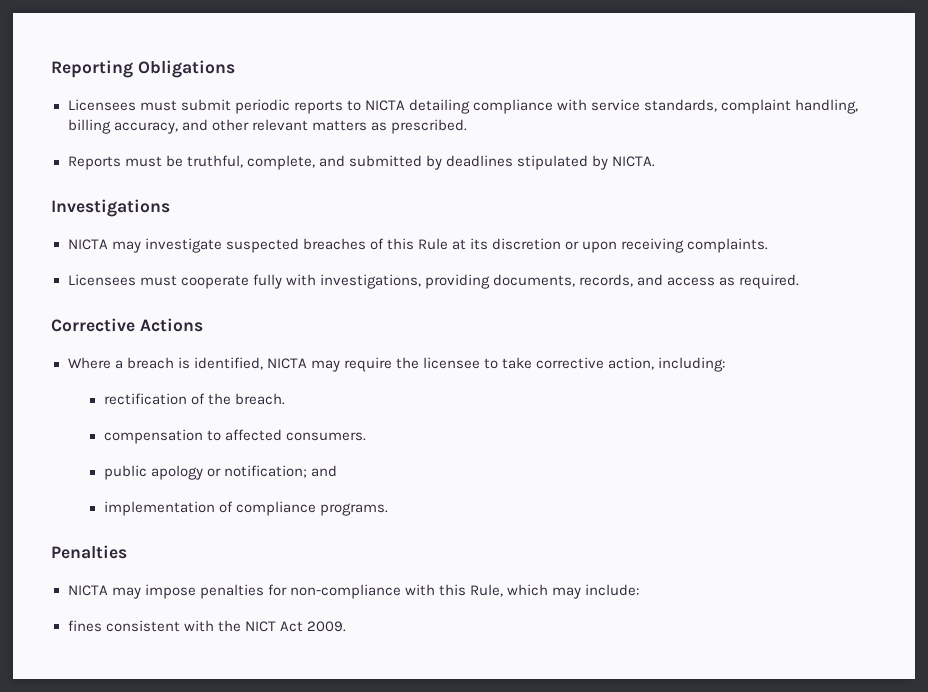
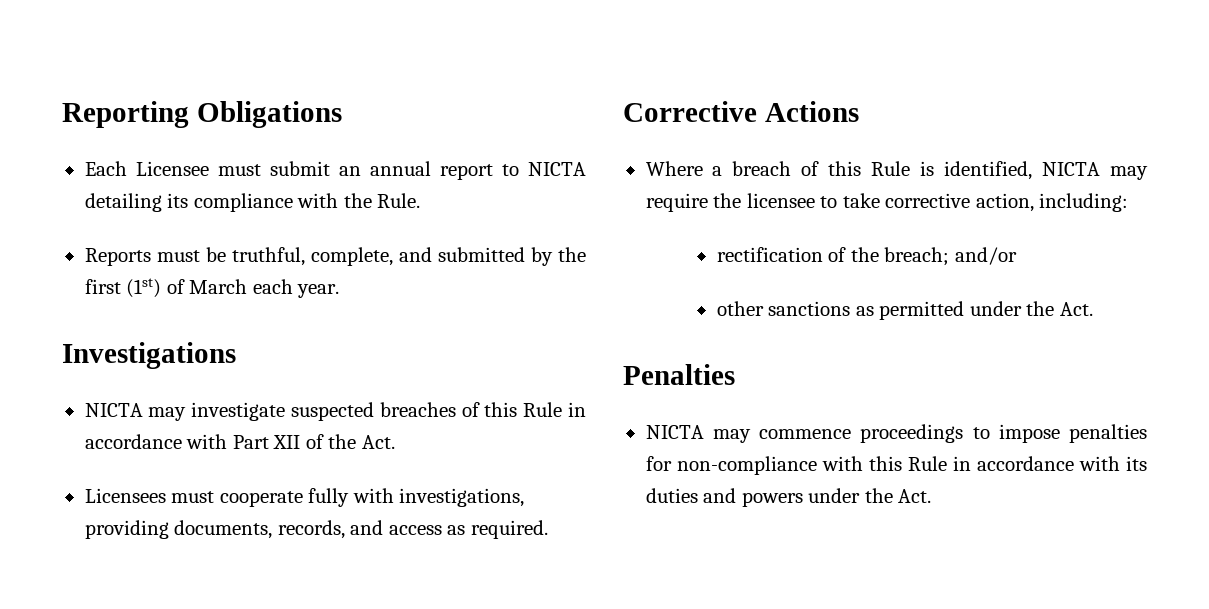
[67,99,343,114] Licensees must submit periodic reports -> [84,161,493,180] Each Licensee must submit an annual report
(470, 106) none -> [167,193,189,208] its
[591,99,859,114] [67,119,467,134] service standards, complaint handling, billing accuracy, and other relevant matters as prescribed. -> [343,193,421,208] the Rule.
[445,155,656,170] deadlines stipulated by NICTA. -> [557,247,586,262] [84,278,340,298] the first (1st) of March each year.
[451,238,769,253] at its discretion or upon receiving complaints. -> [567,402,586,417] [84,434,395,449] in accordance with Part XII of the Act.
(174, 363) none -> [801,161,911,176] of this Rule
[235,393,286,405] [103,429,367,444] [103,465,338,480] [103,501,389,516] breach. // compensation to affected consumers. // public apology or notification; and // implementation of compliance programs. -> [884,247,1017,266] [716,301,1093,320] breach; and/or // other sanctions as permitted under the Act.
(141, 593) none -> [759,424,990,443] commence proceedings to
[469,584,640,599] [67,620,346,632] Rule, which may include: // fines consistent with the NICT Act 2009. -> [907,456,1147,471] [645,488,932,507] Rule in accordance with its duties and powers under the Act.

